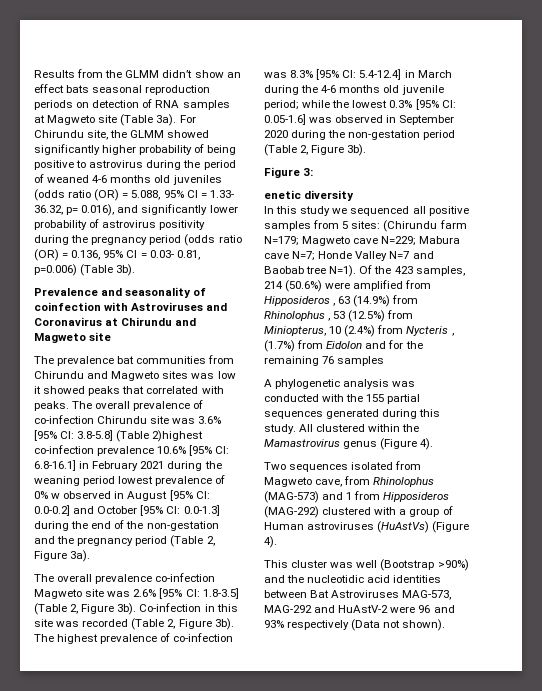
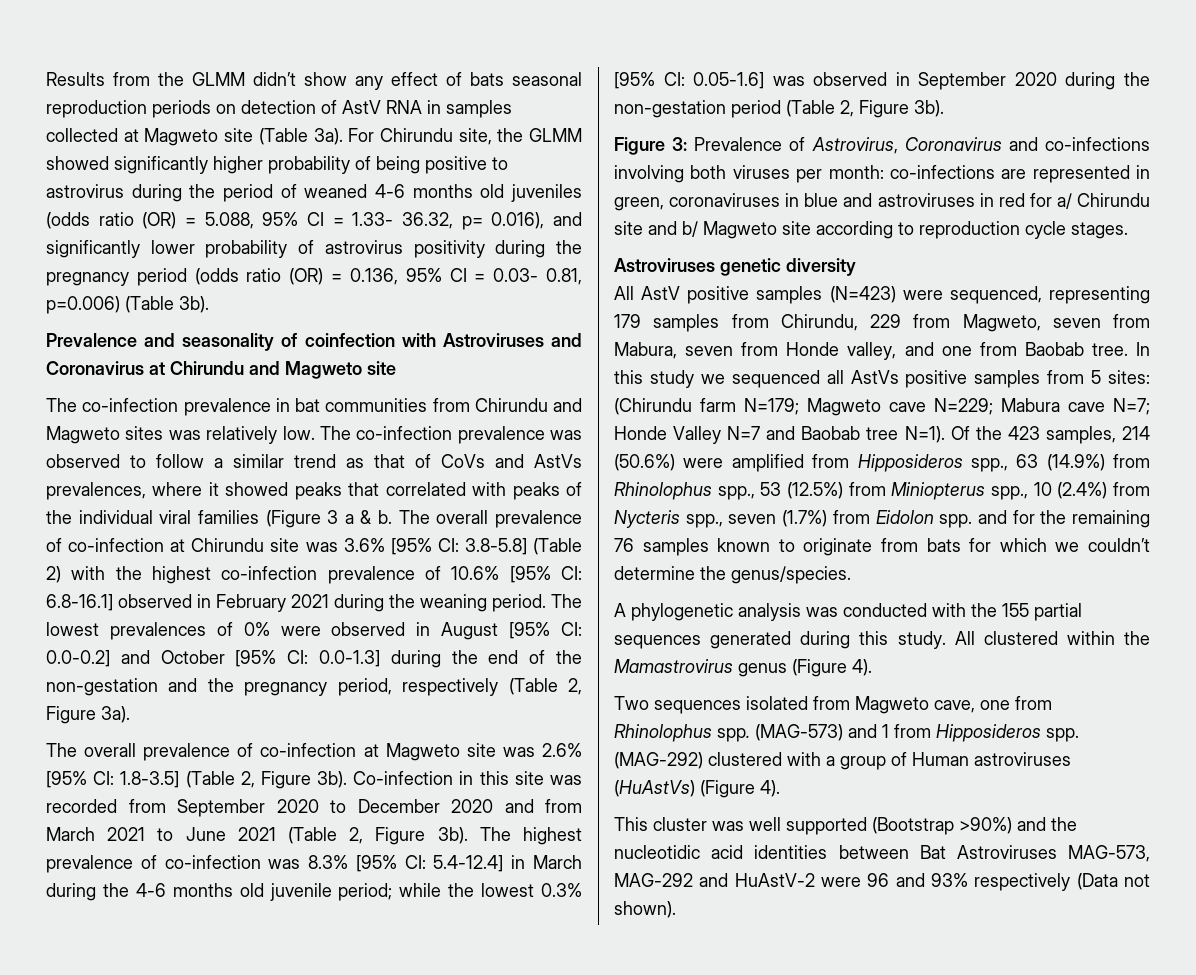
[226,72,241,78] [34,84,64,93] an effect -> [355,72,462,90] any effect of
[155,100,230,110] RNA samples -> [342,100,512,118] [46,128,118,142] AstV RNA in samples collected
[57,356,115,366] prevalence -> [82,398,290,416] co-infection prevalence in
[217,371,236,379] low -> [206,426,582,444] [46,454,582,468] [46,482,203,500] relatively low. The co-infection prevalence was observed to follow a similar trend as that of CoVs and AstVs prevalences, where
[34,400,204,411] [34,415,94,424] peaks. The overall prevalence of co-infection -> [512,482,583,500] [46,510,582,528] [46,538,186,552] peaks of the individual viral families (Figure 3 a & b. The overall prevalence of co-infection at
[152,430,204,442] [34,445,155,456] 2)highest co-infection prevalence -> [46,566,441,584] 2) with the highest co-infection prevalence of
(76, 465) none -> [118,594,192,608] observed
[83,476,213,486] period lowest prevalence -> [492,594,582,612] [46,622,206,640] period. The lowest prevalences
[51,493,61,499] w -> [280,626,321,636] were
[135,536,168,546] period -> [337,678,499,696] period, respectively
[155,573,216,582] co-infection -> [237,743,379,757] of co-infection at
(129, 623) none -> [128,799,582,817] [46,827,276,841] from September 2020 to December 2020 and from March 2021 to June 2021
[264,190,355,201] // enetic diversity // -> [694,137,1150,154] [614,165,1150,183] [614,193,1150,211] [614,221,1128,239] [614,258,856,276] [614,286,1150,304] [614,314,1150,332] [614,342,1128,360] Prevalence of Astrovirus, Coronavirus and co-infections involving both viruses per month: co-infections are represented in green, coronaviruses in blue and astroviruses in red for a/ Chirundu site and b/ Magweto site according to reproduction cycle stages. // Astroviruses genetic diversity // All AstV positive samples (N=423) were sequenced, representing 179 samples from Chirundu, 229 from Magweto, seven from Mabura, seven from Honde valley, and one from Baobab tree.
(426, 210) none -> [850,370,899,384] AstVs
[333,303,336,306] , -> [970,458,1008,472] spp.,
[328,318,331,321] , -> [717,486,755,500] spp.,
[264,326,326,336] Miniopterus, -> [891,482,1028,500] Miniopterus spp.,
[451,333,454,336] , -> [685,514,777,528] spp., seven
(363, 345) none -> [939,514,973,528] spp.
(385, 361) none -> [717,538,1150,556] [614,566,851,584] known to originate from bats for which we couldn’t determine the genus/species.
[344,476,435,487] from Rhinolophus -> [980,696,1052,710] [614,724,750,742] one from Rhinolophus spp.
(450, 497) none -> [1046,728,1079,742] spp.
(378, 564) none -> [786,817,867,835] supported

